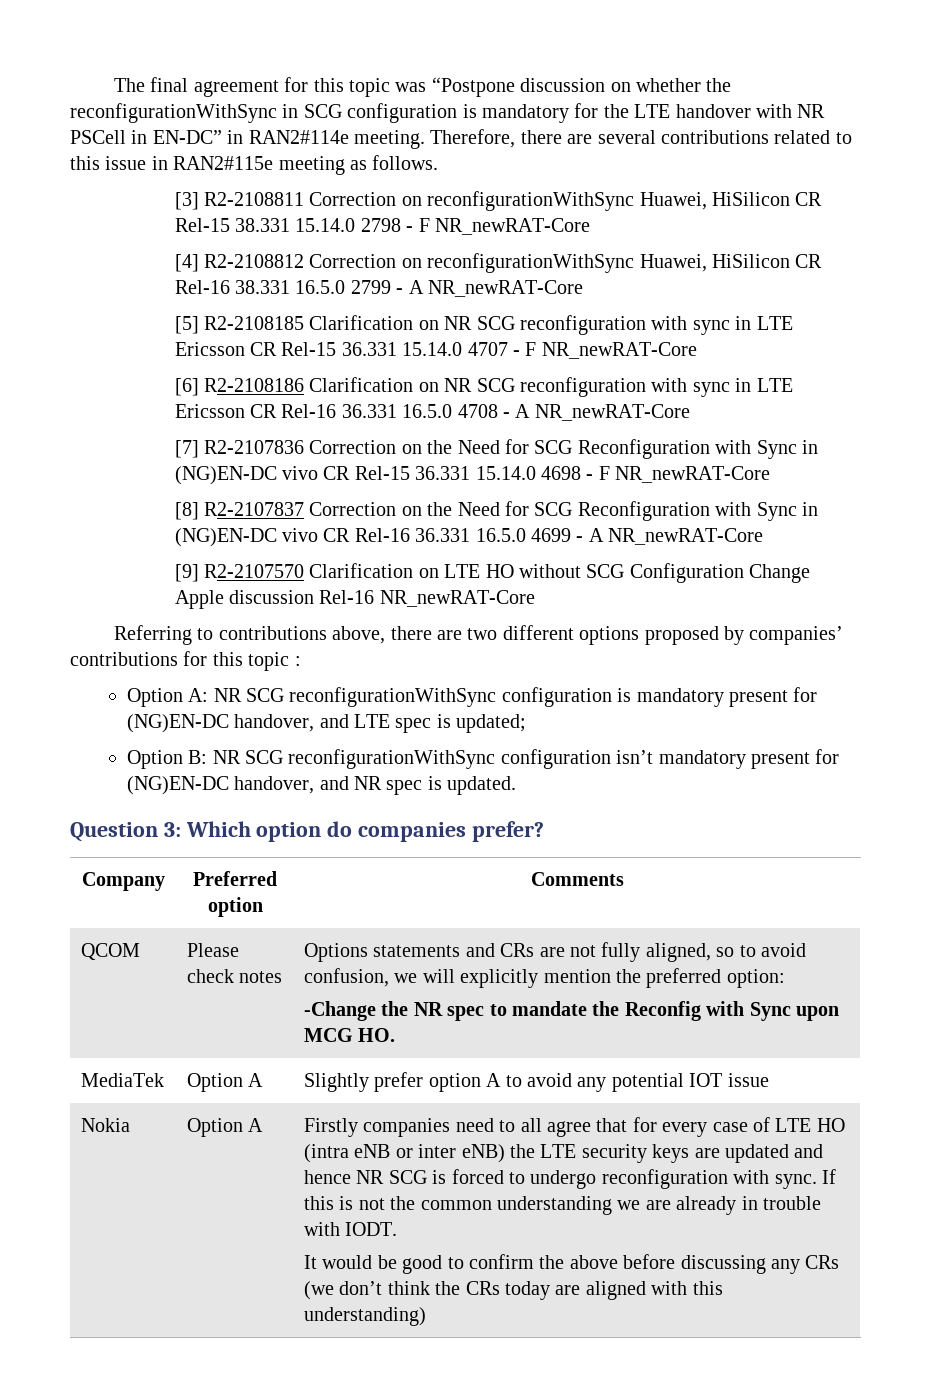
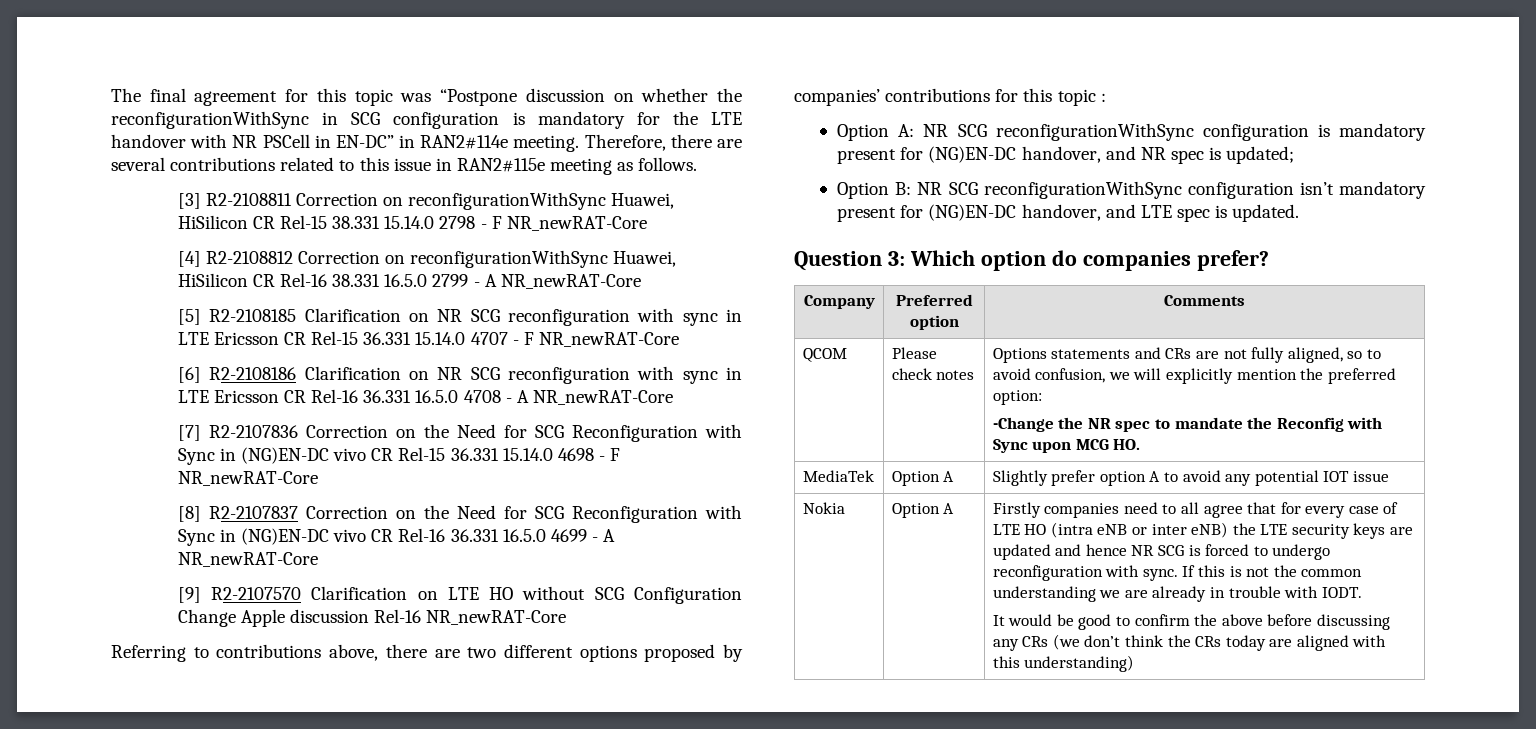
[354,714,391,728] LTE -> [1140,147,1166,160] NR
[354,776,383,790] NR -> [1140,205,1172,218] LTE

